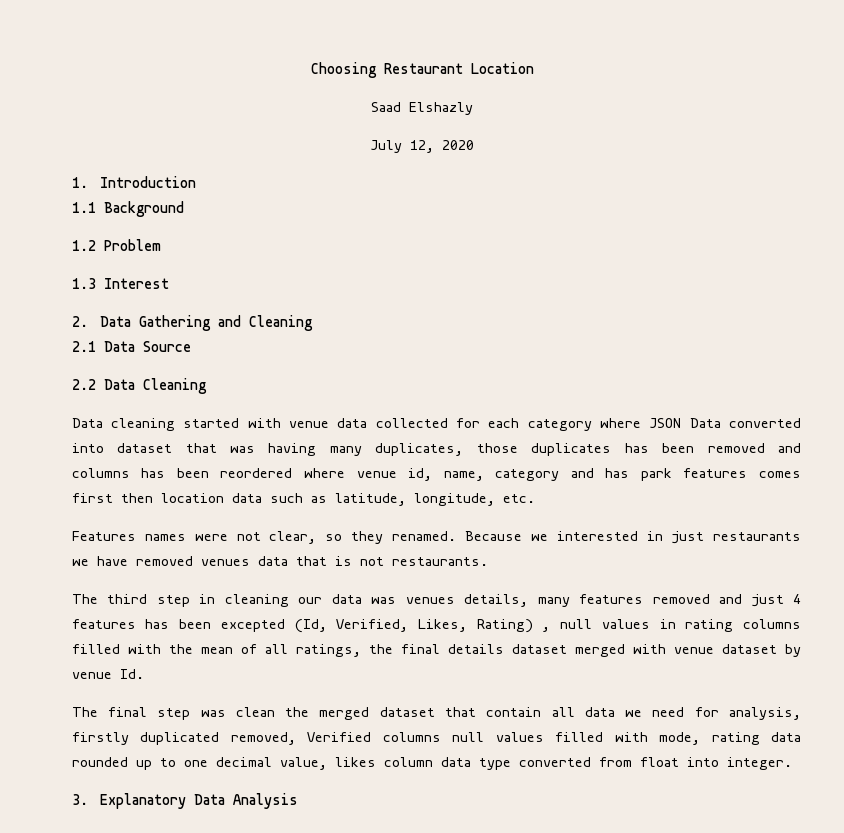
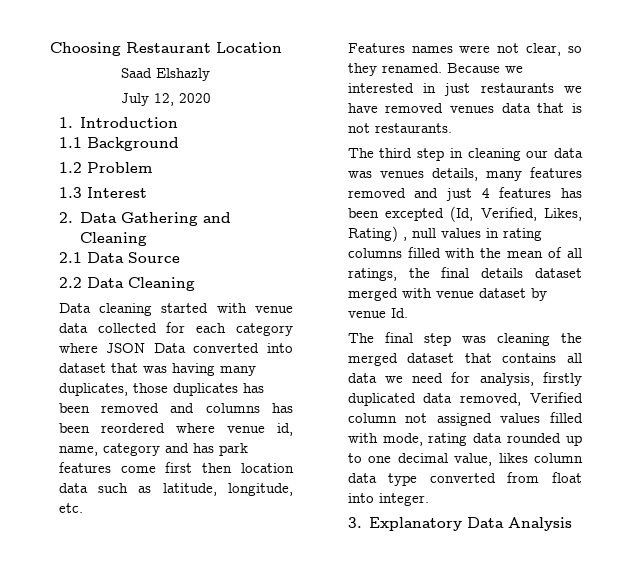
[758,471,801,478] comes -> [120,466,156,473] come
[235,707,275,717] clean -> [496,333,550,346] cleaning
[486,707,542,717] contain -> [502,353,557,363] contains
(220, 738) none -> [423,393,453,403] data
[382,732,485,742] columns null -> [347,413,492,426] column not assigned

